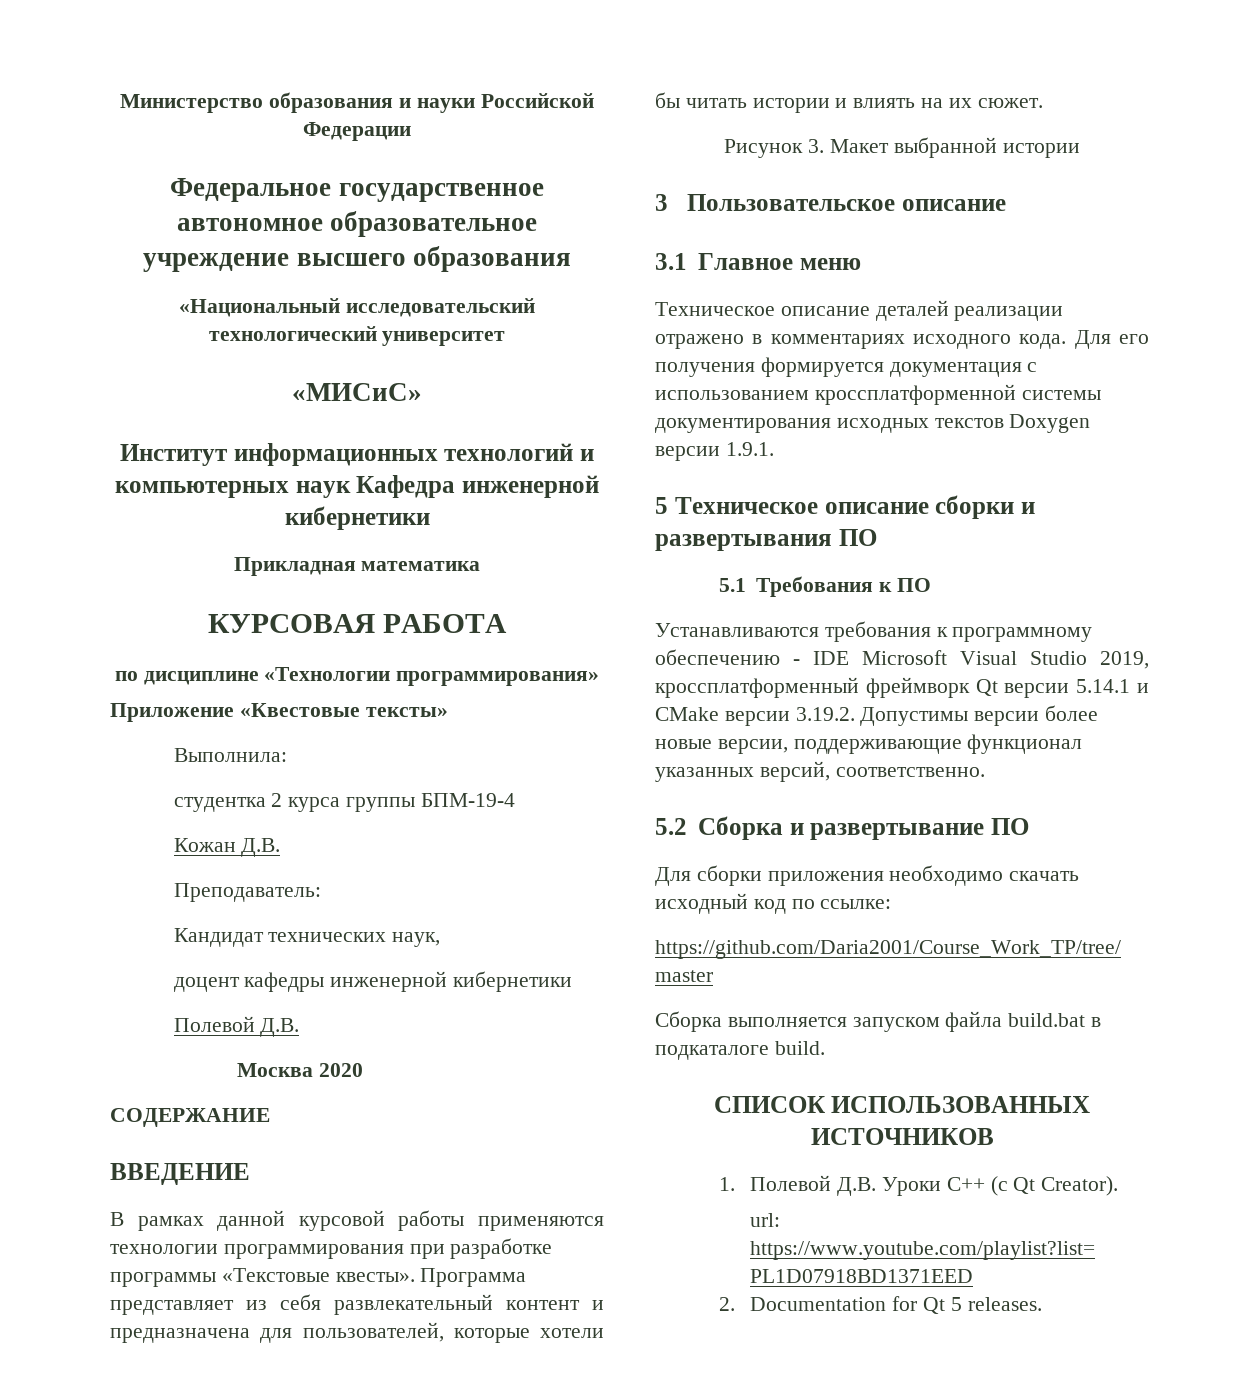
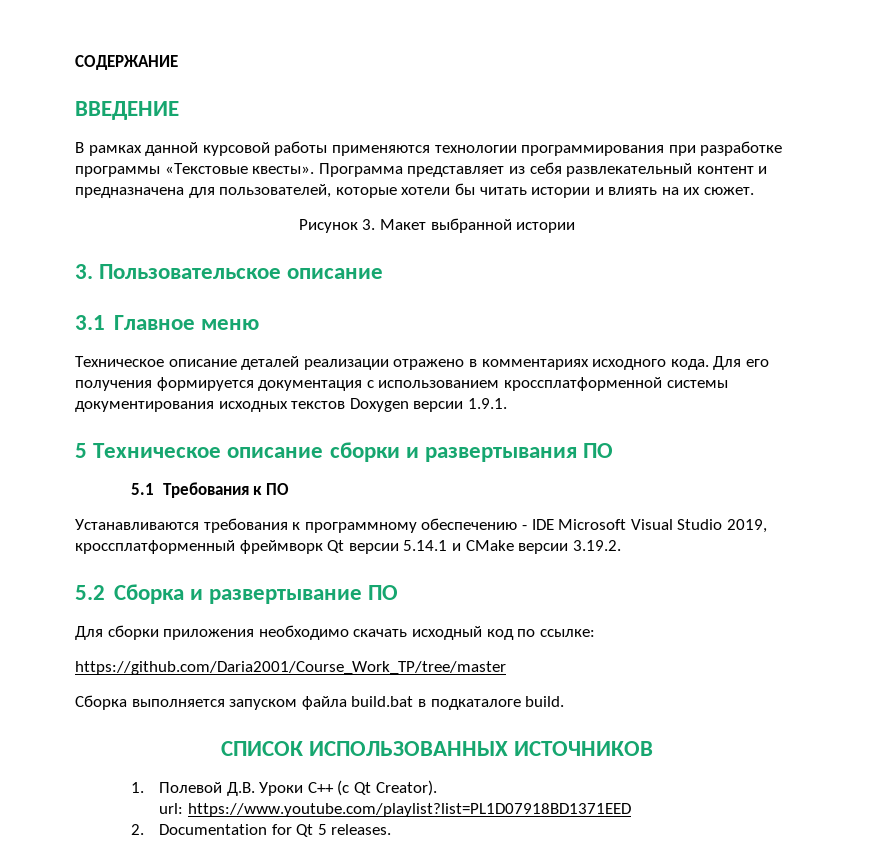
[120,92,594,113] [303,122,411,141] [170,178,544,202] [176,211,538,237] [143,246,571,272] [179,298,535,317] [208,326,506,346] [292,383,422,401] [119,443,595,466] [114,475,600,498] [284,506,430,530] [233,557,481,576] [208,614,507,633] [114,667,600,686] [110,703,448,722] [173,748,287,762] [173,793,515,812] [173,838,281,857] [173,883,321,902] [173,928,441,947] [173,971,572,992] [173,1016,300,1037] [237,1063,363,1077] Министерство образования и науки Российской Федерации // Федеральное государственное автономное образовательное учреждение высшего образования // «Национальный исследовательский технологический университет // «МИСиС» // Институт информационных технологий и компьютерных наук Кафедра инженерной кибернетики // Прикладная математика // КУРСОВАЯ РАБОТА // по дисциплине «Технологии программирования» // Приложение «Квестовые тексты» // Выполнила: // студентка 2 курса группы БПМ-19-4 // Кожан Д.В. // Преподаватель: // Кандидат технических наук, // доцент кафедры инженерной кибернетики // Полевой Д.В. // Москва 2020 // -> (75, 62) none
[655,194,668,211] 3 -> [75,264,93,279] 3.
[860,705,1099,726] [655,734,1083,754] [655,761,985,782] Допустимы версии более новые версии, поддерживающие функционал указанных версий, соответственно. -> (621, 545) none

